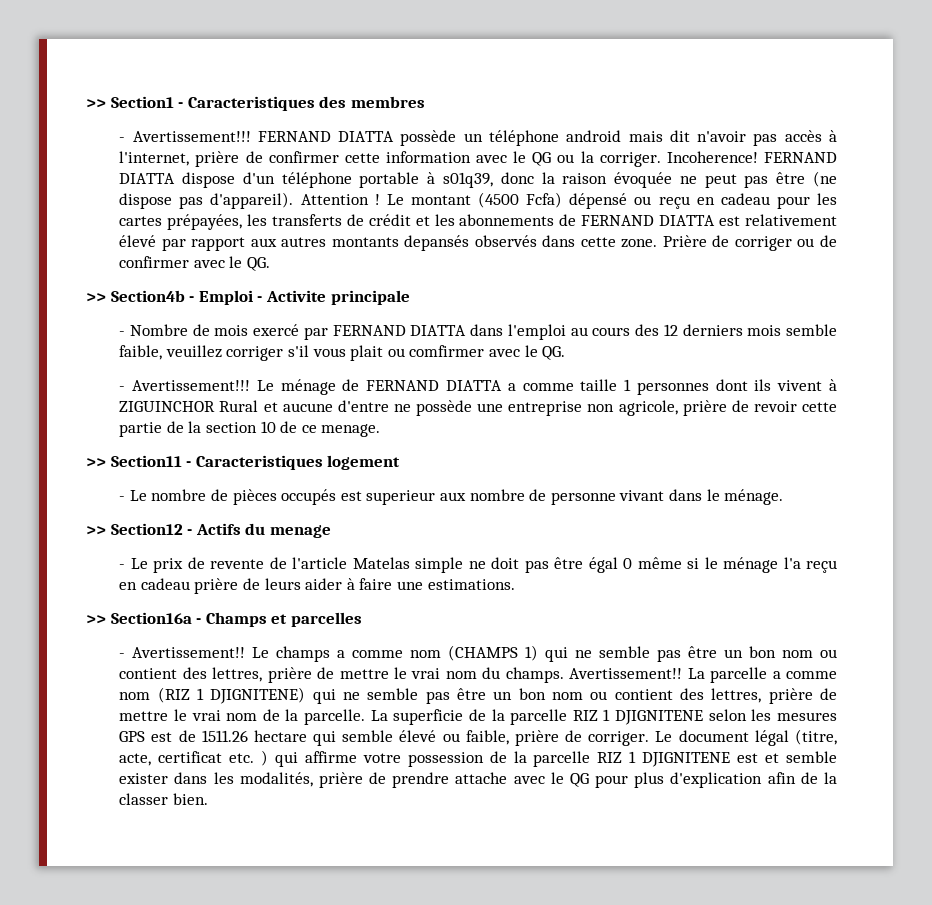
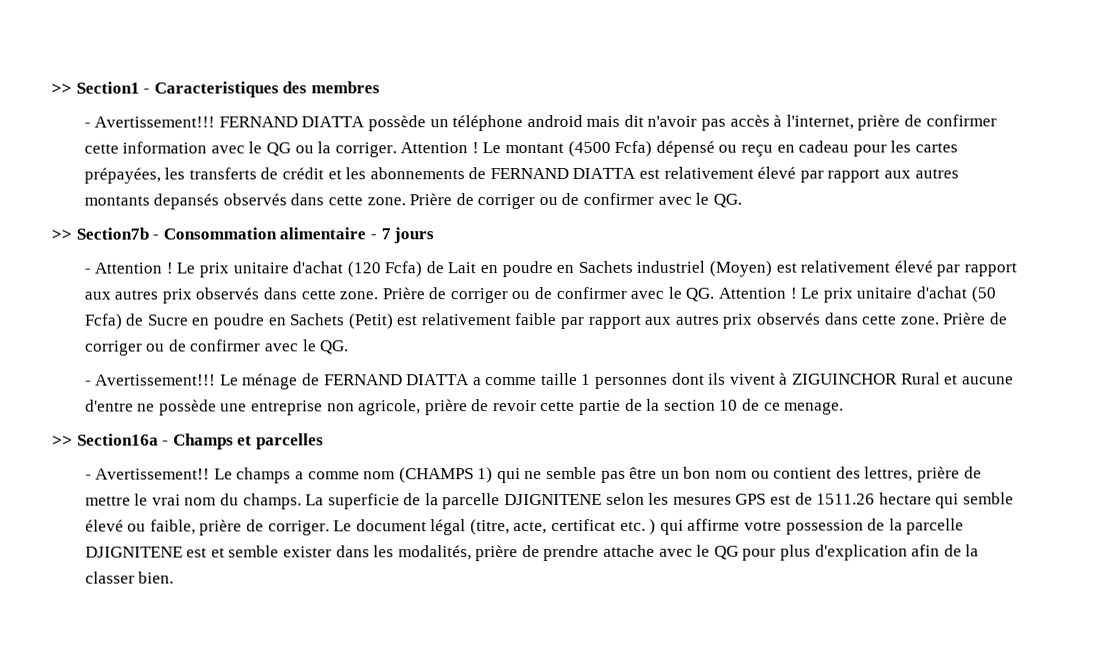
[666,151,837,163] [119,171,838,188] [119,192,294,209] Incoherence! FERNAND DIATTA dispose d'un téléphone portable à s01q39, donc la raison évoquée ne peut pas être (ne dispose pas d'appareil). -> (397, 150) none
[110,290,410,305] [119,324,837,340] [119,345,485,361] Section4b - Emploi - Activite principale // - Nombre de mois exercé par FERNAND DIATTA dans l'emploi au cours des 12 derniers mois semble faible, veuillez corriger s'il vous plait ou comfirmer -> [75,227,435,244] [83,260,1017,278] [83,286,996,304] [83,312,1008,330] [84,339,262,356] Section7b - Consommation alimentaire - 7 jours // - Attention ! Le prix unitaire d'achat (120 Fcfa) de Lait en poudre en Sachets industriel (Moyen) est relativement élevé par rapport aux autres prix observés dans cette zone. Prière de corriger ou de confirmer avec le QG. Attention ! Le prix unitaire d'achat (50 Fcfa) de Sucre en poudre en Sachets (Petit) est relativement faible par rapport aux autres prix observés dans cette zone. Prière de corriger ou de confirmer
[86,455,401,470] [119,489,784,505] [86,523,331,538] [119,557,838,573] [119,578,515,594] // >> Section11 - Caracteristiques logement // - Le nombre de pièces occupés est superieur aux nombre de personne vivant dans le ménage. // >> Section12 - Actifs du menage // - Le prix de revente de l'article Matelas simple ne doit pas être égal 0 même si le ménage l'a reçu en cadeau prière de leurs aider à faire une estimations. -> (845, 408) none
[569,667,837,683] [119,687,837,704] [119,709,366,725] Avertissement!! La parcelle a comme nom (RIZ 1 DJIGNITENE) qui ne semble pas être un bon nom ou contient des lettres, prière de mettre le vrai nom de la parcelle. -> (302, 501) none
[572,709,611,721] RIZ 1 -> (501, 501) none
[597,751,637,763] RIZ 1 -> (965, 526) none

